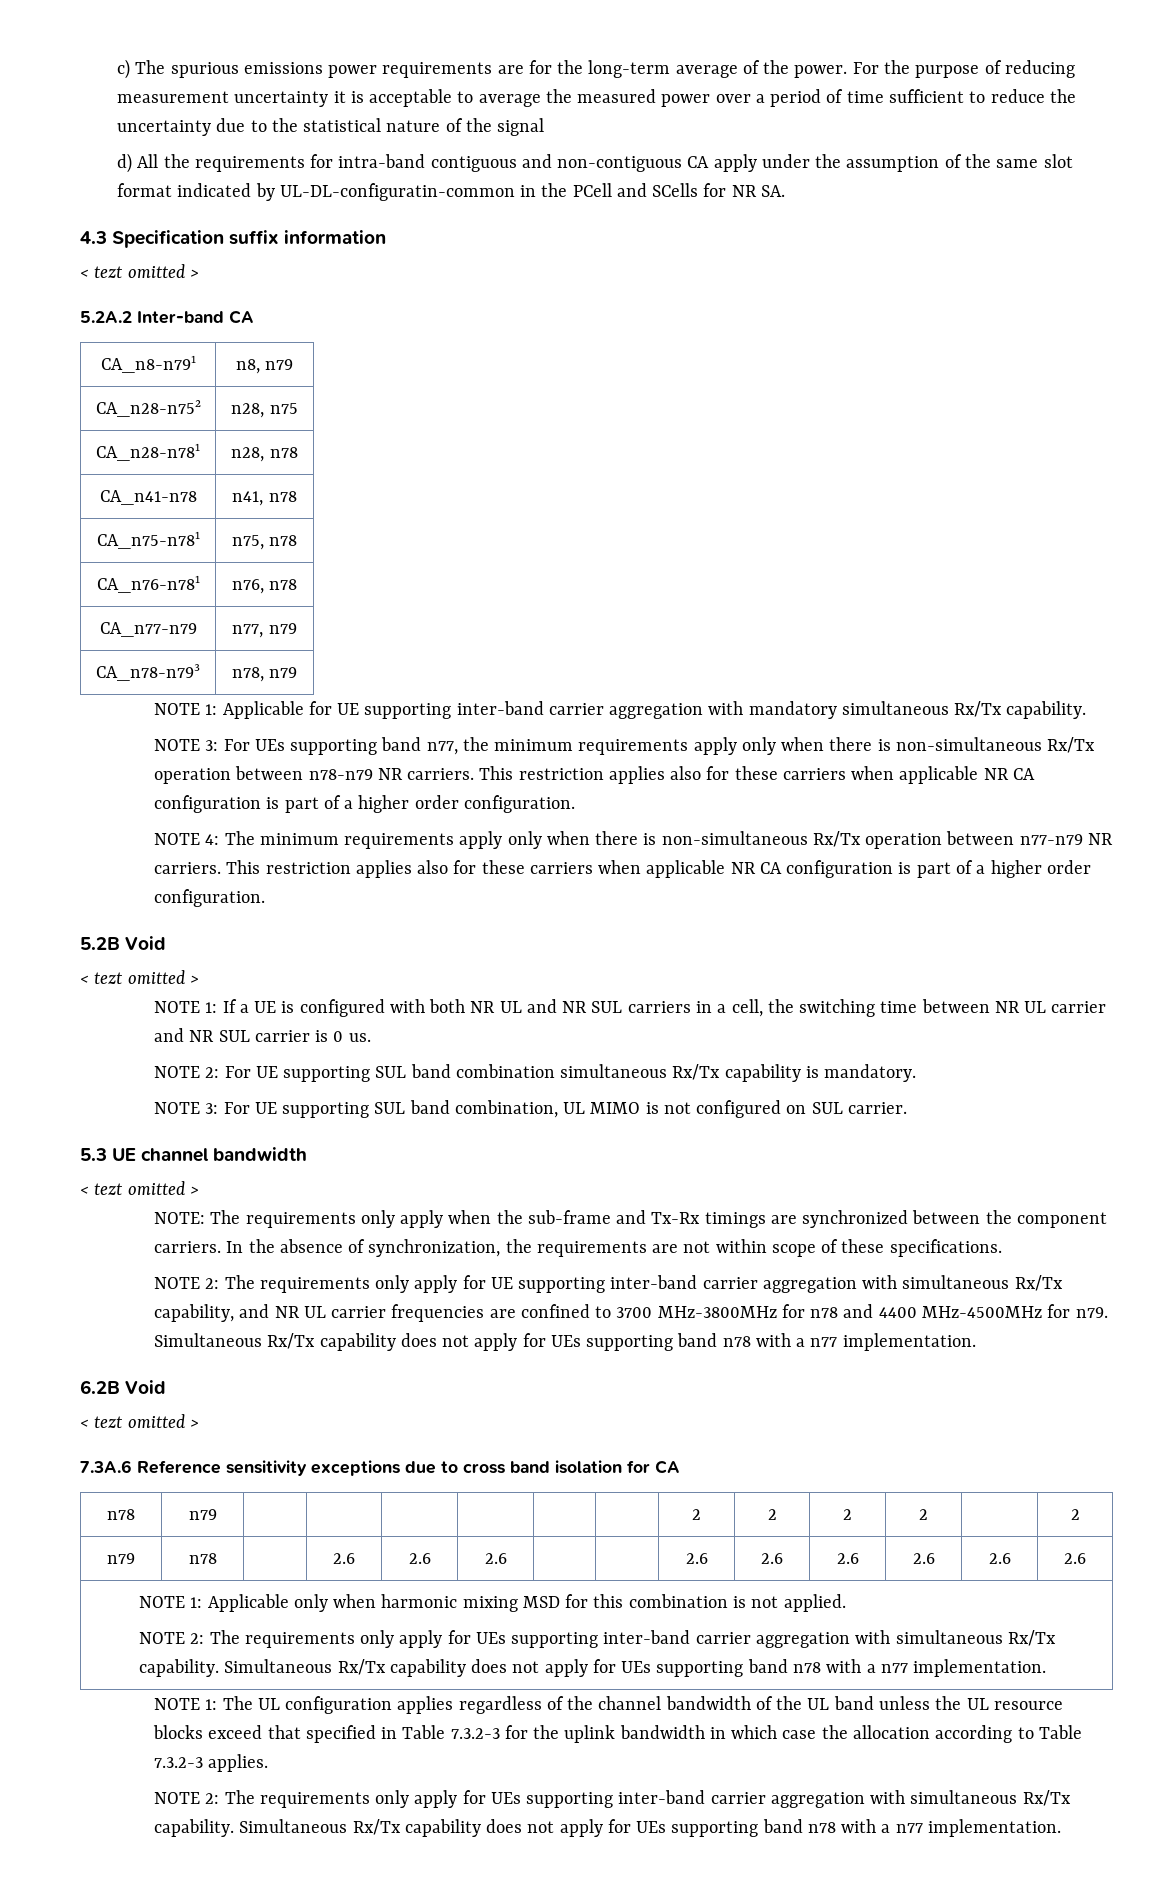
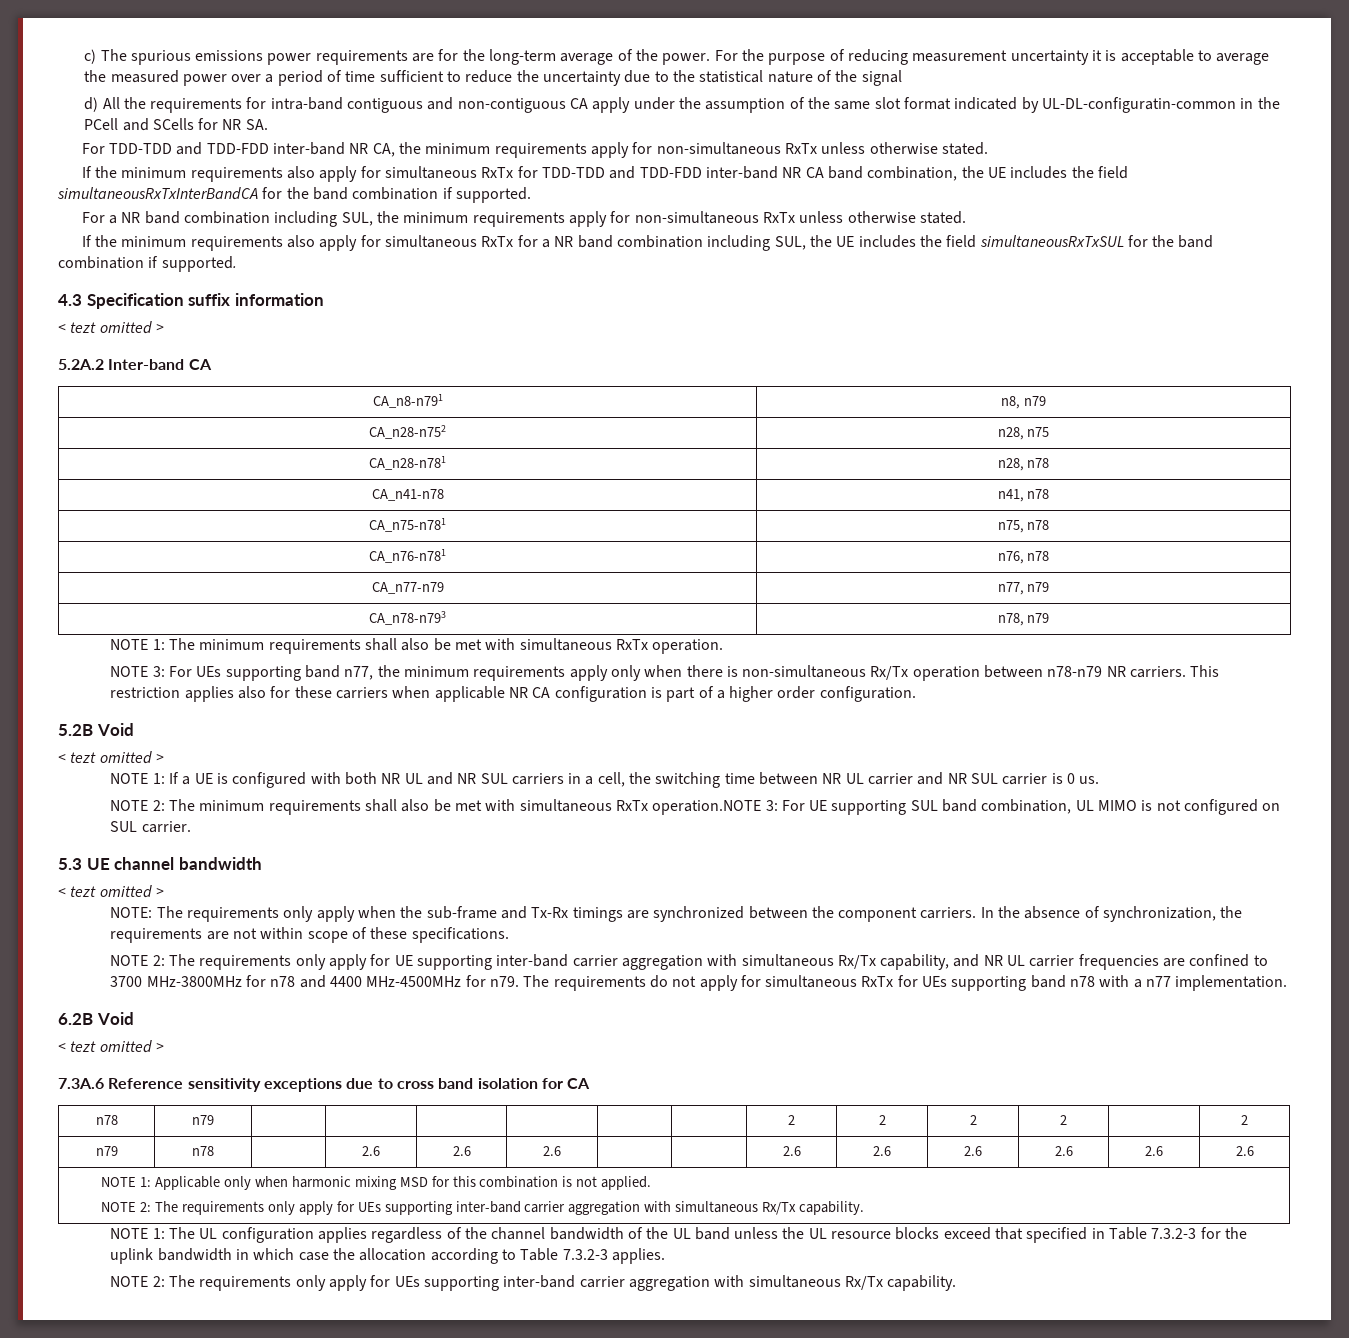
(785, 191) none -> [81,142,988,158] [81,166,1128,182] [57,187,531,203] [81,211,966,227] [81,235,1214,251] [58,256,237,272] // For TDD-TDD and TDD-FDD inter-band NR CA, the minimum requirements apply for non-simultaneous RxTx unless otherwise stated. // If the minimum requirements also apply for simultaneous RxTx for TDD-TDD and TDD-FDD inter-band NR CA band combination, the UE includes the field simultaneousRxTxInterBandCA for the band combination if supported. // For a NR band combination including SUL, the minimum requirements apply for non-simultaneous RxTx unless otherwise stated. // If the minimum requirements also apply for simultaneous RxTx for a NR band combination including SUL, the UE includes the field simultaneousRxTxSUL for the band combination if supported.
[222,701,1087,719] Applicable for UE supporting inter-band carrier aggregation with mandatory simultaneous Rx/Tx capability. -> [168,638,724,654] The minimum requirements shall also be met with simultaneous RxTx operation.
[154,831,1113,849] [154,860,1091,878] [154,889,266,907] // NOTE 4: The minimum requirements apply only when there is non-simultaneous Rx/Tx operation between n77-n79 NR carriers. This restriction applies also for these carriers when applicable NR CA configuration is part of a higher order configuration. -> (916, 694) none
[224,1064,917,1082] [154,1102,201,1114] For UE supporting SUL band combination simultaneous Rx/Tx capability is mandatory. // NOTE -> [168,799,762,815] The minimum requirements shall also be met with simultaneous RxTx operation.NOTE
[154,1333,518,1351] Simultaneous Rx/Tx capability does not apply -> [523,975,894,991] The requirements do not apply for simultaneous RxTx
[224,1659,1047,1677] Simultaneous Rx/Tx capability does not apply for UEs supporting band n78 with a n77 implementation. -> (864, 1208) none
[239,1819,1061,1837] Simultaneous Rx/Tx capability does not apply for UEs supporting band n78 with a n77 implementation. -> (957, 1283) none

